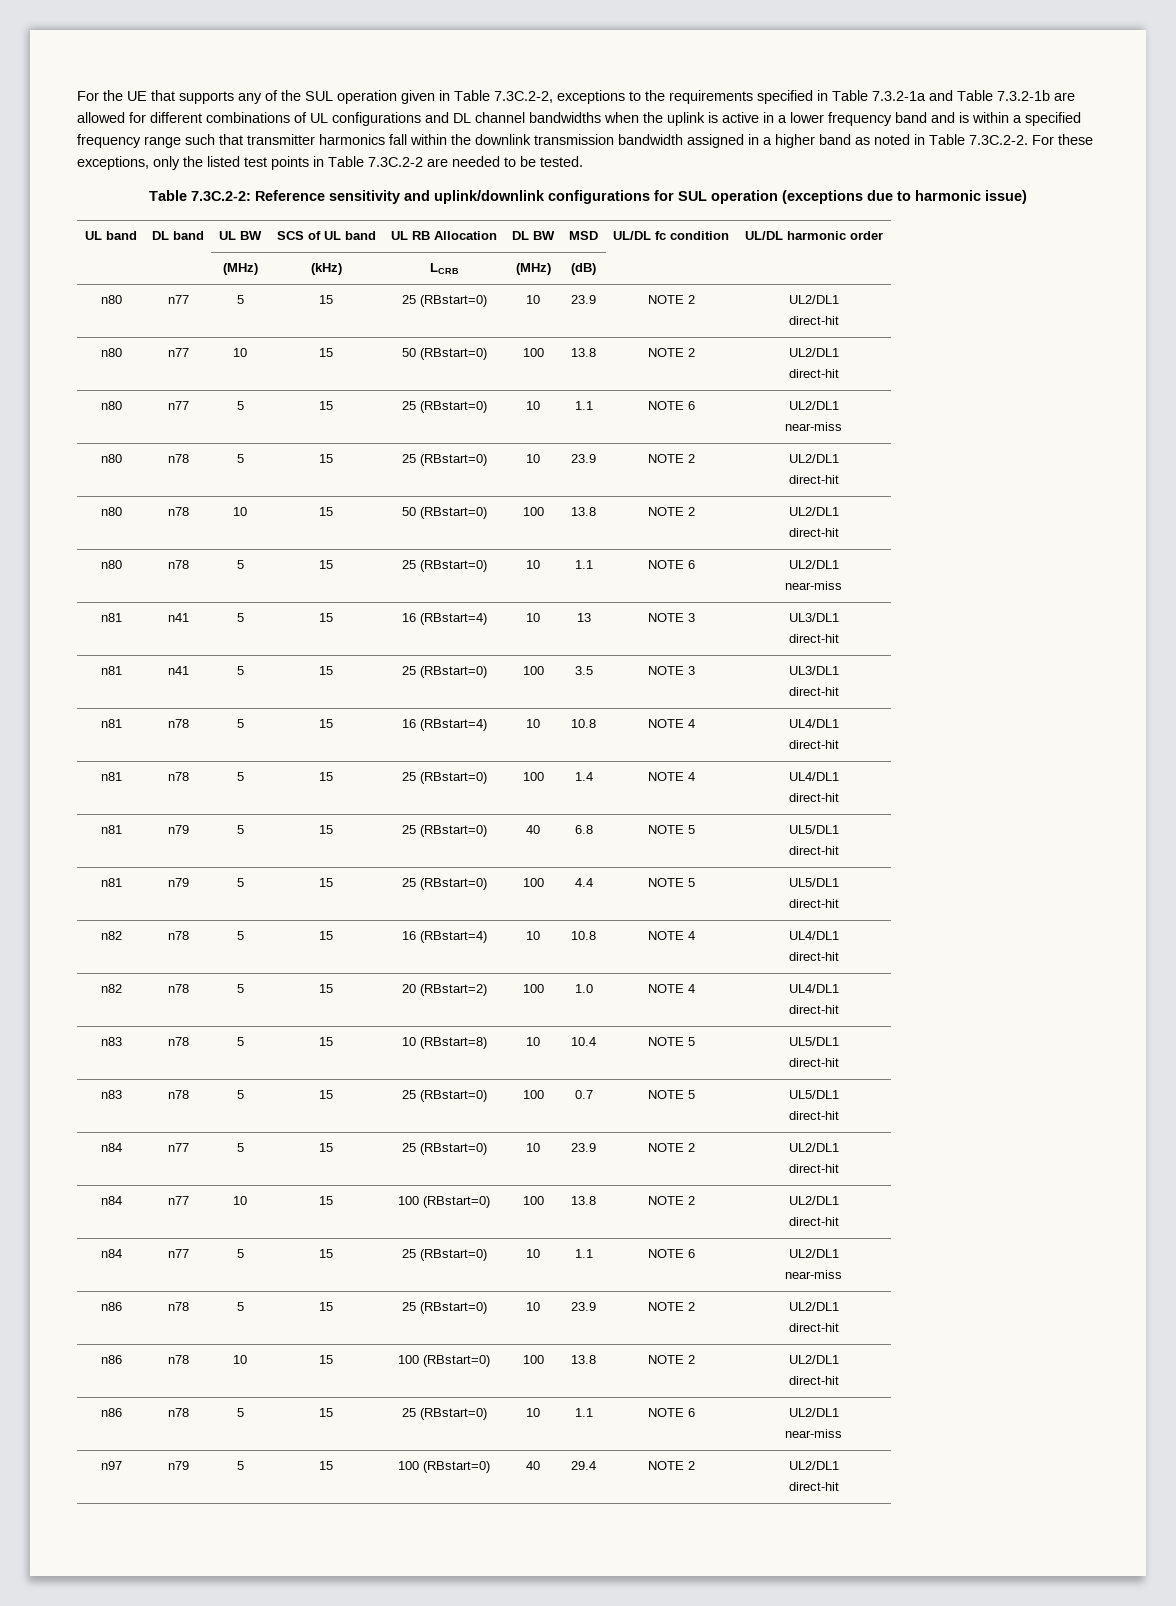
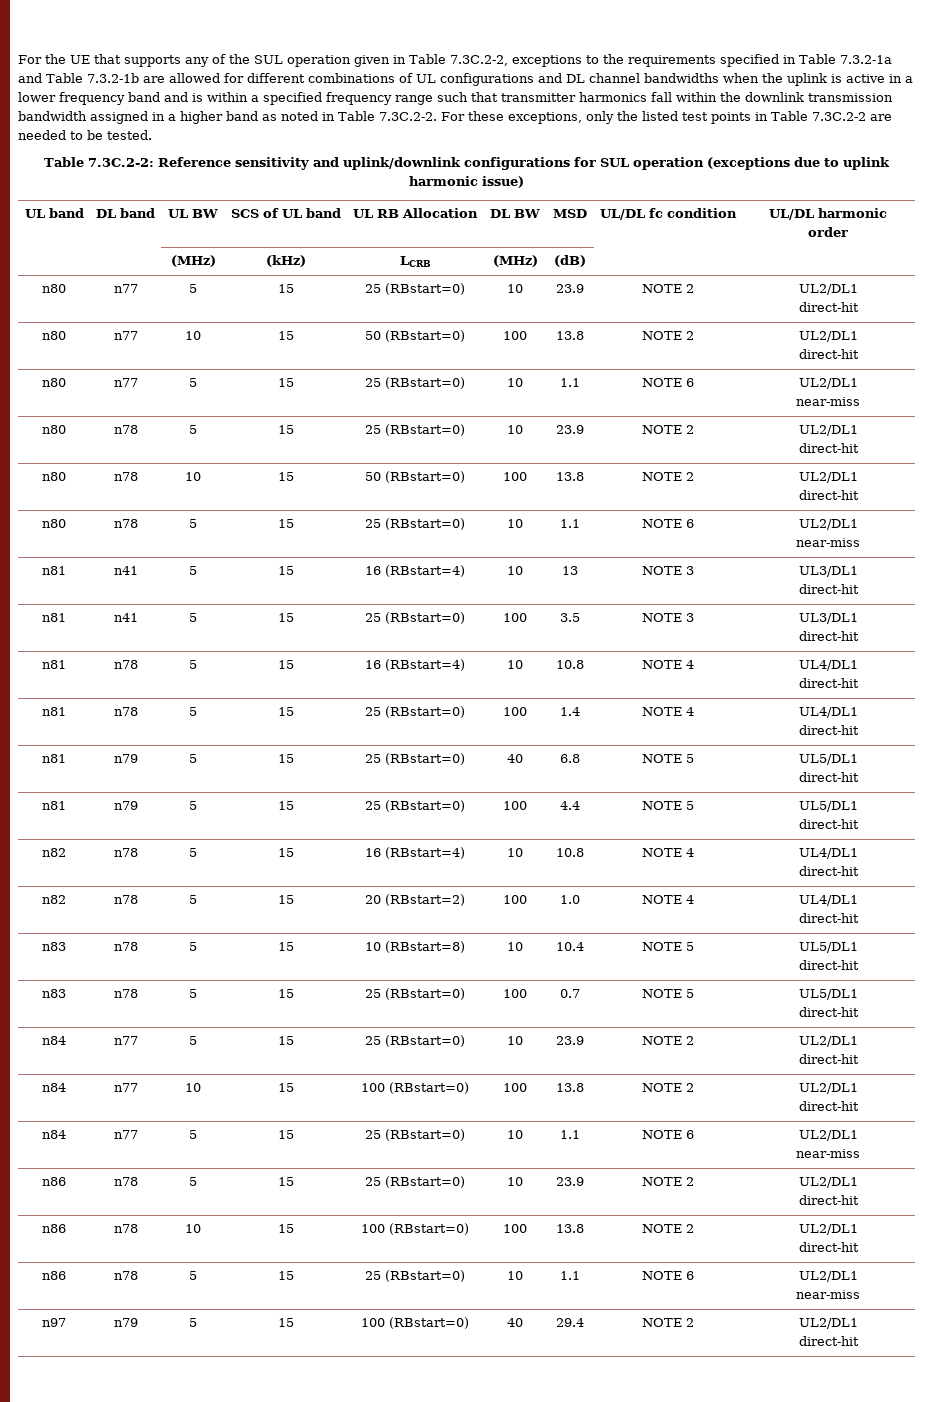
(911, 196) none -> [842,157,890,170] uplink

